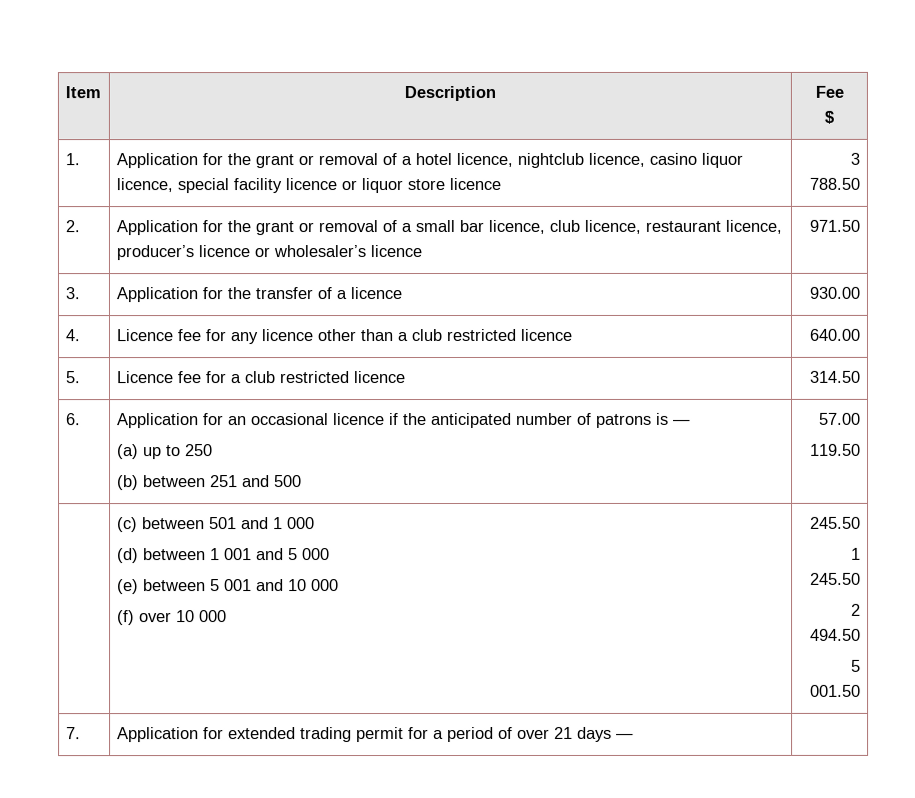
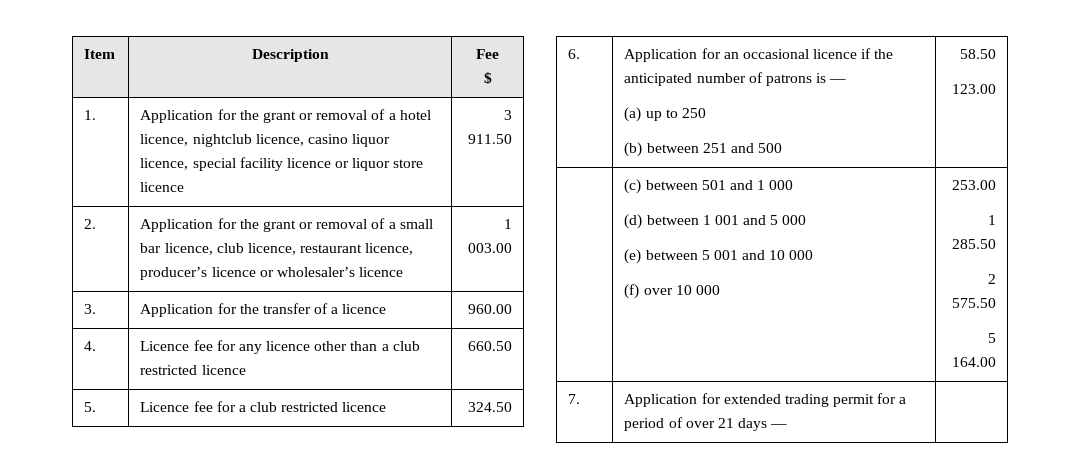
[809,177,861,190] 788.50 -> [467,134,512,144] 911.50
[809,219,861,232] 971.50 -> [503,219,512,229] [467,243,512,253] 1 003.00
[809,286,861,299] 930.00 -> [467,304,512,314] 960.00
[809,328,861,341] 640.00 -> [467,341,512,351] 660.50
[809,370,861,383] 314.50 -> [467,402,512,412] 324.50
[819,412,862,425] [810,443,862,456] 57.00 // 119.50 -> [959,49,996,59] [951,84,996,94] 58.50 // 123.00
[810,516,862,529] [851,547,862,560] [810,572,862,585] 245.50 // 1 245.50 -> [951,180,996,190] [987,215,996,225] [951,239,996,249] 253.00 // 1 285.50
[810,628,862,641] [851,659,862,672] [810,684,862,697] 494.50 // 5 001.50 -> [951,298,996,308] [987,333,996,343] [951,357,996,367] 575.50 // 5 164.00

